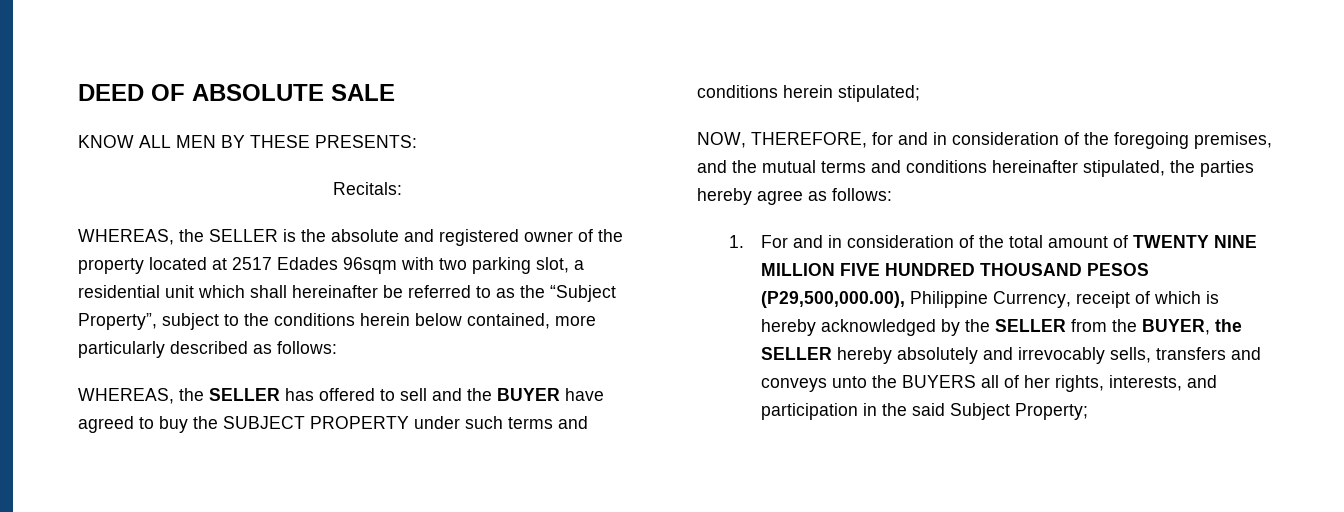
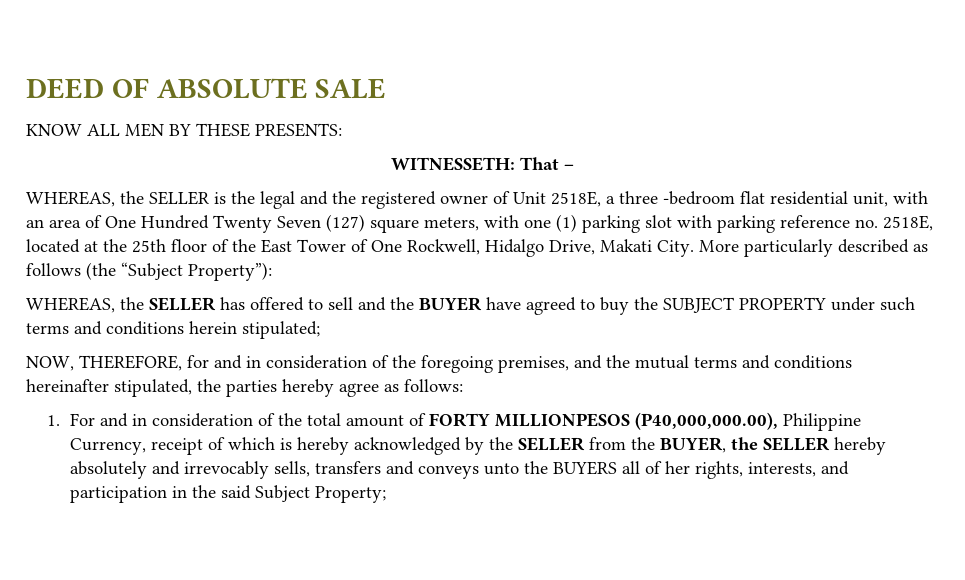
[332,182,402,195] Recitals: -> [391,157,574,171] WITNESSETH: That –
[331,229,623,246] [78,257,584,274] [78,285,616,302] [78,313,596,330] [78,341,337,358] absolute and registered owner of the property located at 2517 Edades 96sqm with two parking slot, a residential unit which shall hereinafter be referred to as the “Subject Property”, subject to the conditions herein below contained, more particularly described as follows: -> [260,191,928,209] [26,214,933,233] [26,239,928,257] [26,262,272,281] legal and the registered owner of Unit 2518E, a three -bedroom flat residential unit, with an area of One Hundred Twenty Seven (127) square meters, with one (1) parking slot with parking reference no. 2518E, located at the 25th floor of the East Tower of One Rockwell, Hidalgo Drive, Makati City. More particularly described as follows (the “Subject Property”):
[1132,235,1257,248] [760,263,1149,276] [760,291,905,308] TWENTY NINE MILLION FIVE HUNDRED THOUSAND PESOS (P29,500,000.00), -> [428,412,778,430] FORTY MILLIONPESOS (P40,000,000.00),

